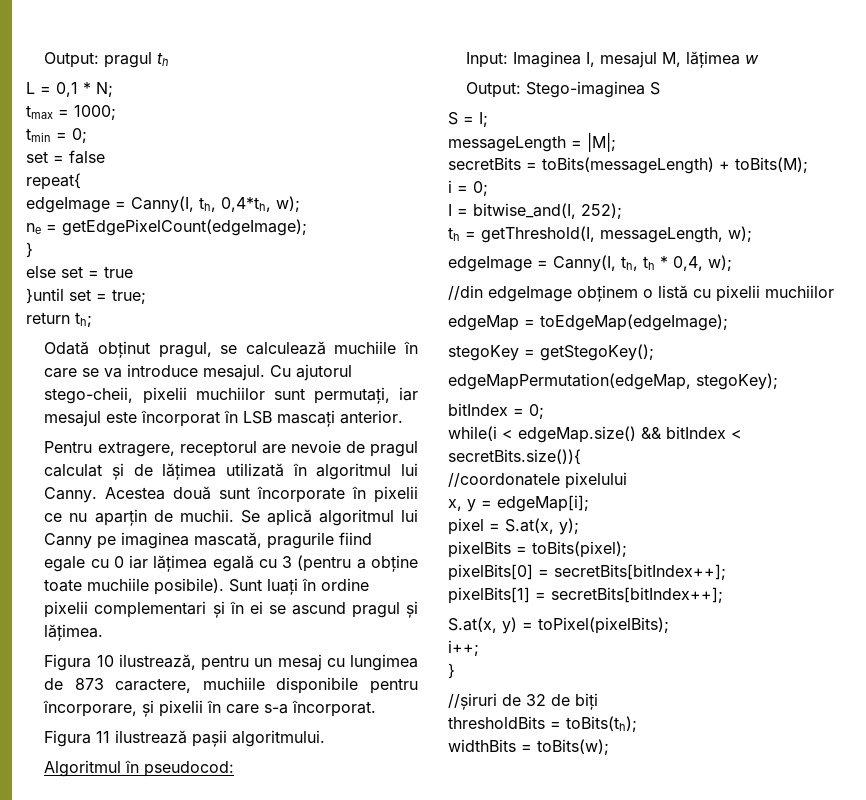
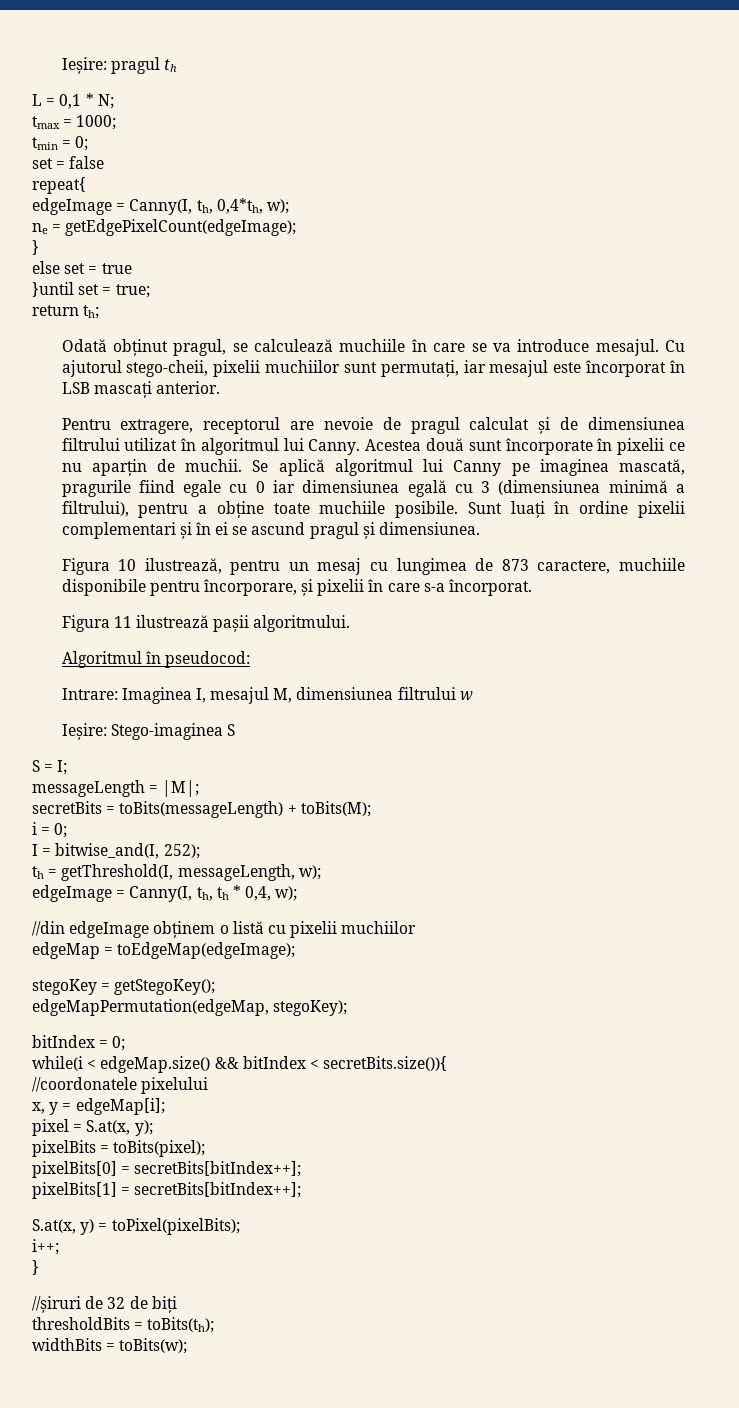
[44,52,100,68] Output: -> [61,57,107,74] Ieșire:
[162,463,285,480] lățimea utilizată -> [588,417,685,430] [61,438,178,451] dimensiunea filtrului utilizat
[153,555,208,572] lățimea -> [302,480,400,493] dimensiunea
[297,555,352,572] (pentru -> [498,480,685,495] [61,501,189,518] (dimensiunea minimă a filtrului), pentru
[154,578,225,595] posibile). -> [395,501,459,518] posibile.
[44,624,104,641] lățimea. -> [379,522,481,535] dimensiunea.
[466,52,509,68] Input: -> [61,688,118,700] Intrare:
[686,51,741,68] lățimea -> [296,687,456,700] dimensiunea filtrului
[466,82,522,98] Output: -> [61,723,107,740] Ieșire:

